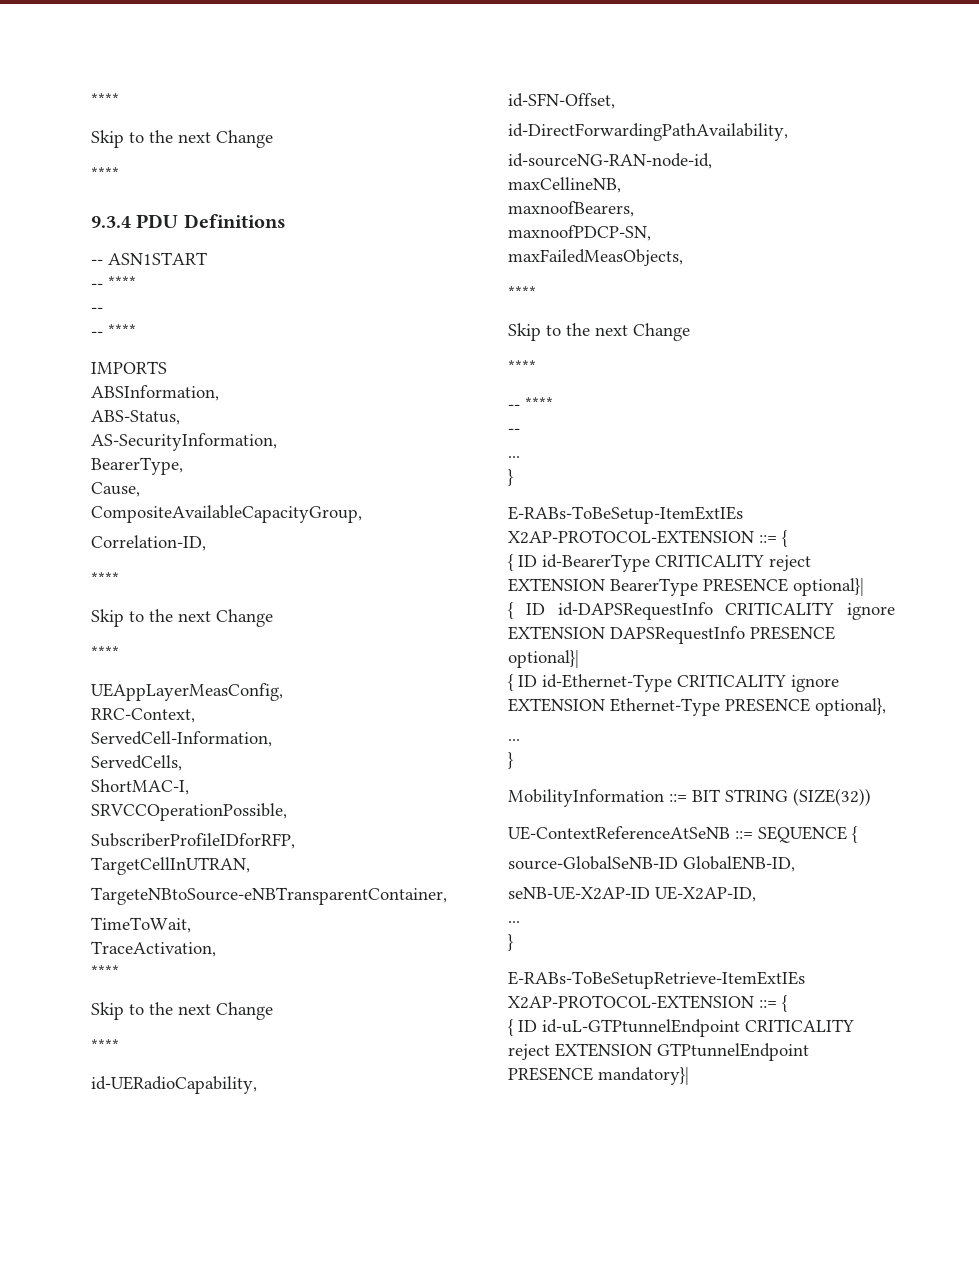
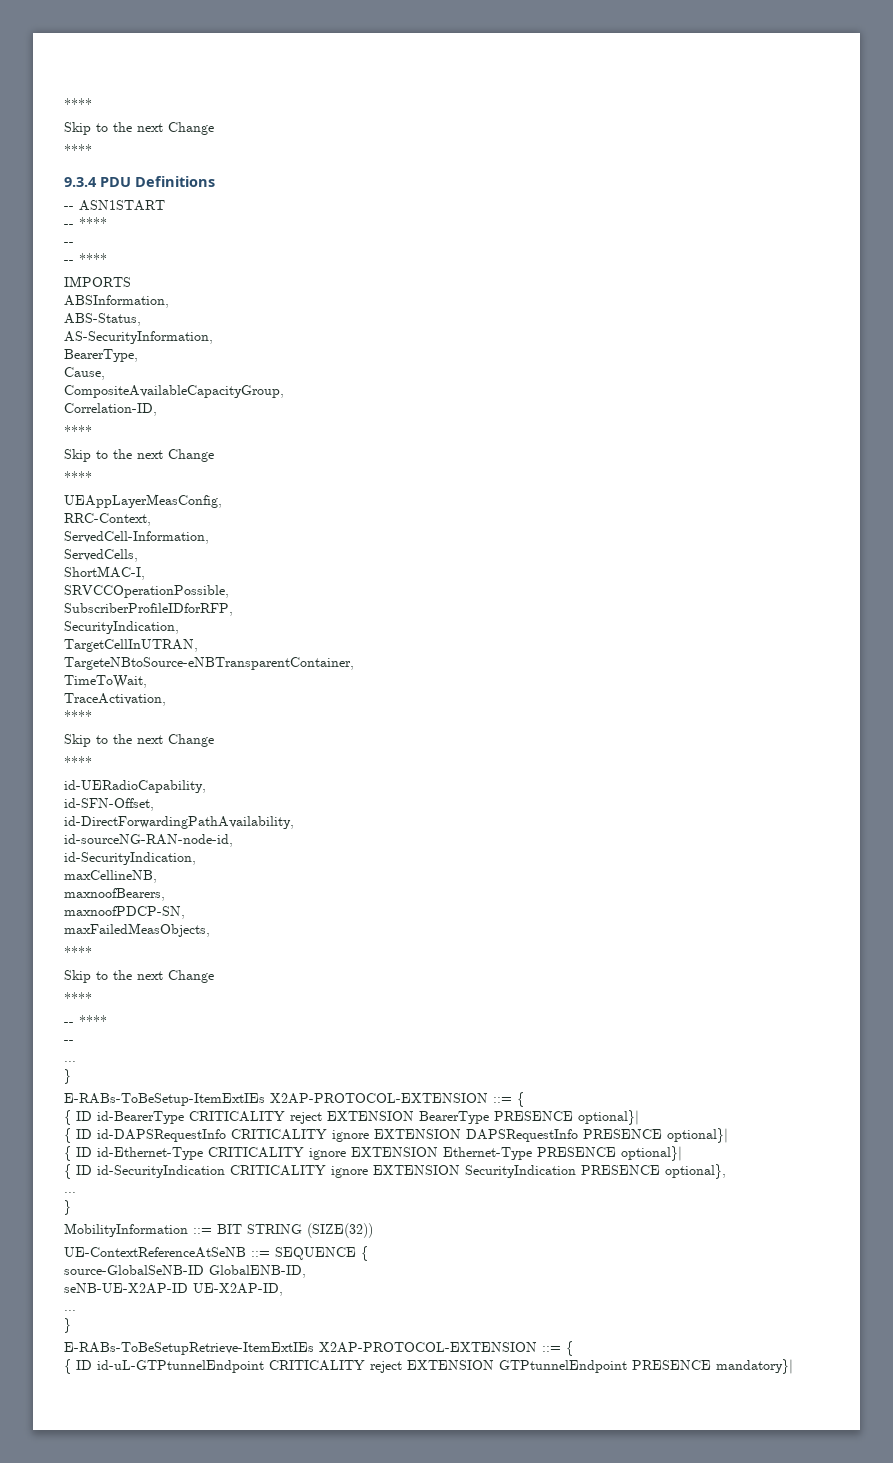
(295, 841) none -> [64,621,179,634] // SecurityIndication,
(712, 161) none -> [64,852,196,865] // id-SecurityIndication,
(810, 705) none -> [621,1146,682,1161] [64,1164,660,1179] optional}| // { ID id-SecurityIndication CRITICALITY ignore EXTENSION SecurityIndication PRESENCE

